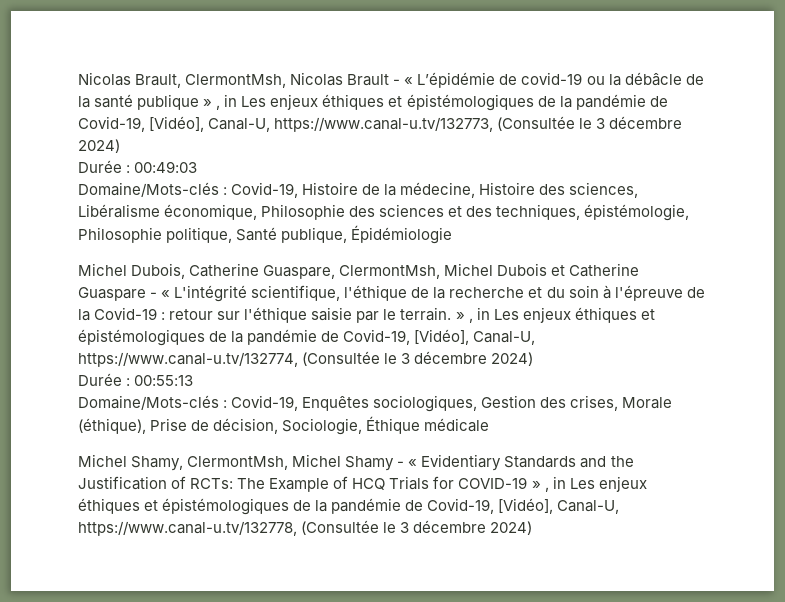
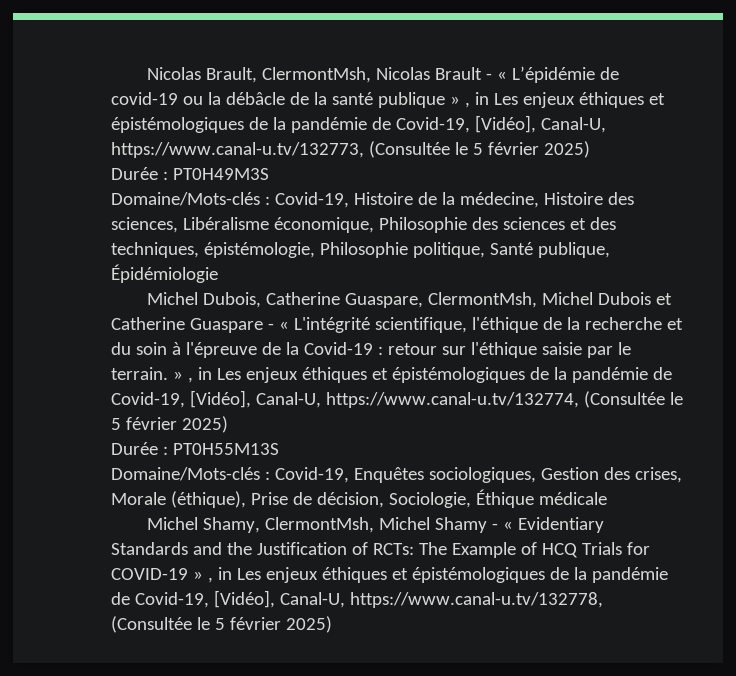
[596,116,683,129] [78,139,120,153] [78,160,198,173] 3 décembre 2024) // Durée : 00:49:03 -> [472,141,590,158] [111,167,269,180] 5 février 2025) // Durée : PT0H49M3S
[401,351,534,366] [78,373,194,386] 3 décembre 2024) // Durée : 00:55:13 -> [111,416,228,433] [111,442,279,455] 5 février 2025) // Durée : PT0H55M13S
[400,520,533,535] 3 décembre 2024) -> [214,616,332,633] 5 février 2025)

